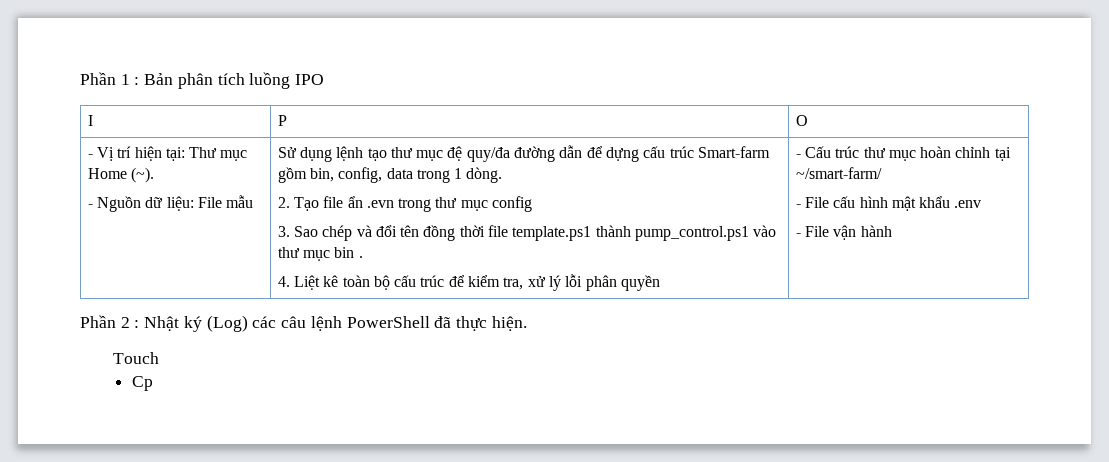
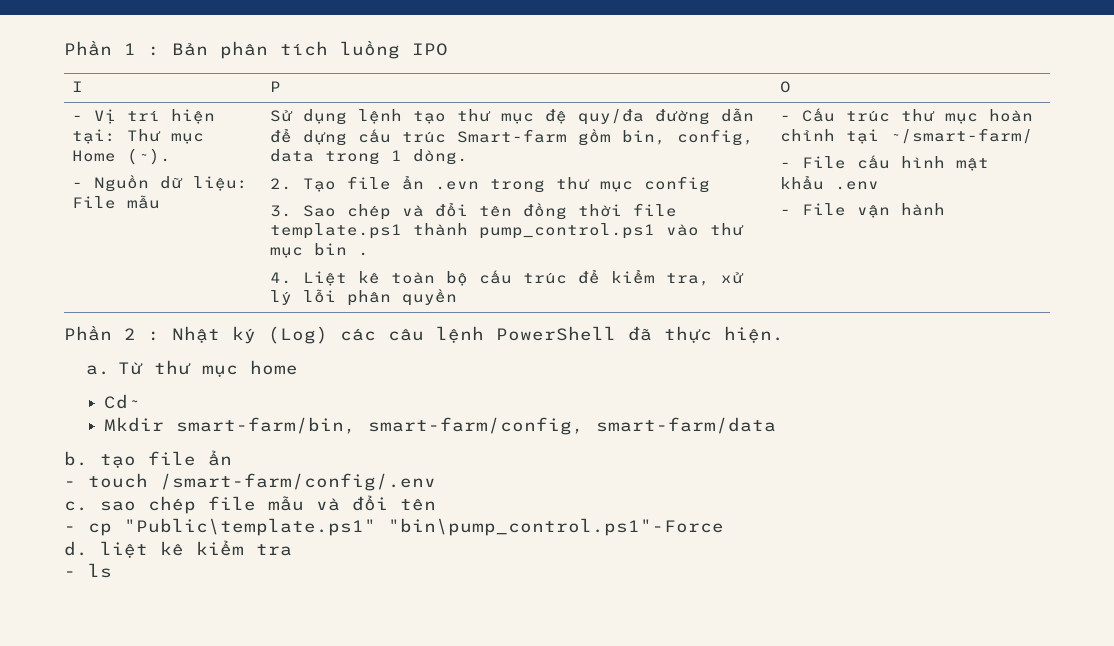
[112,352,159,364] [132,376,154,391] Touch // Cp -> [86,360,299,377] [104,394,141,409] [104,417,777,435] [64,450,232,468] [64,473,436,491] [64,495,436,514] [64,518,724,536] [64,540,292,558] [64,563,112,578] a. Từ thư mục home // Cd~ // Mkdir smart-farm/bin, smart-farm/config, smart-farm/data // b. tạo file ẩn // - touch /smart-farm/config/.env // c. sao chép file mẫu và đổi tên // - cp "Public\template.ps1" "bin\pump_control.ps1"-Force // d. liệt kê kiểm tra // - ls

